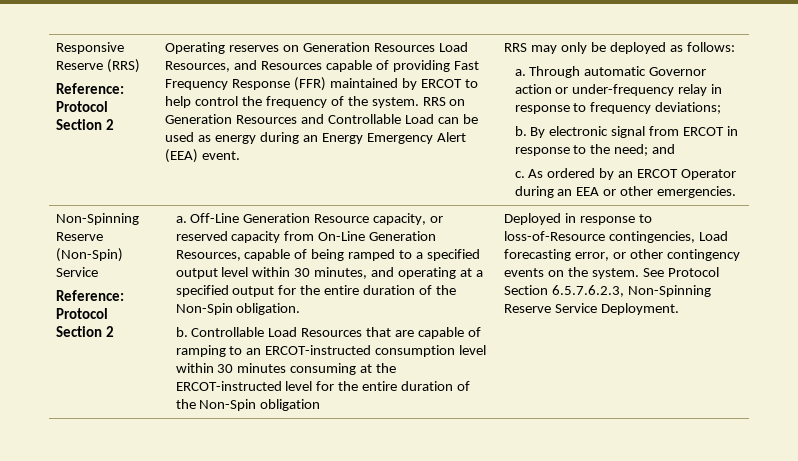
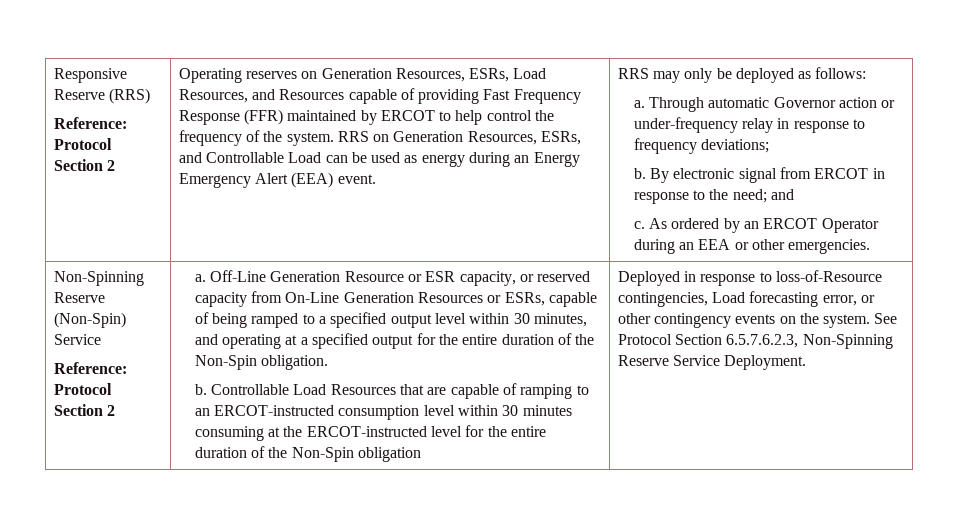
[373,43,435,52] Resources -> [395,68,510,82] Resources, ESRs,
[236,115,298,124] Resources -> [467,131,582,145] Resources, ESRs,
(370, 218) none -> [408,271,456,282] or ESR
[175,250,241,261] Resources, -> [418,292,545,306] Resources or ESRs,

